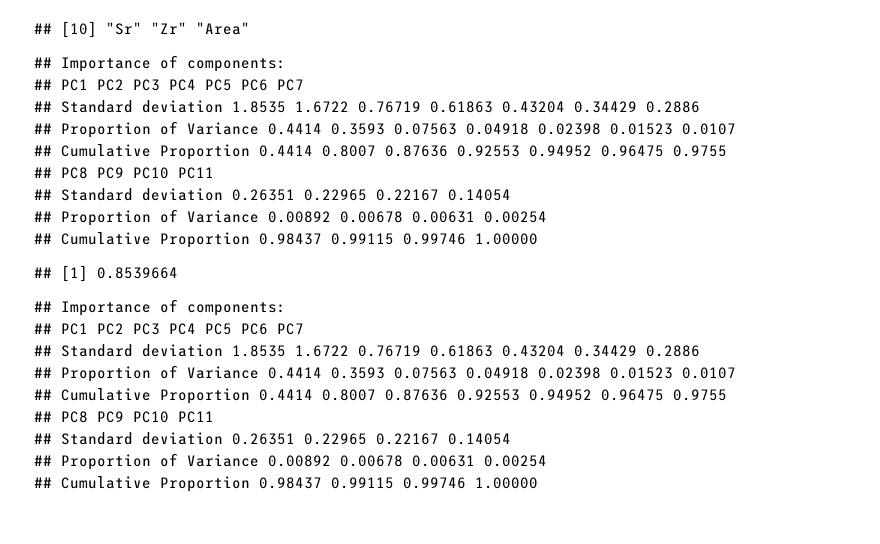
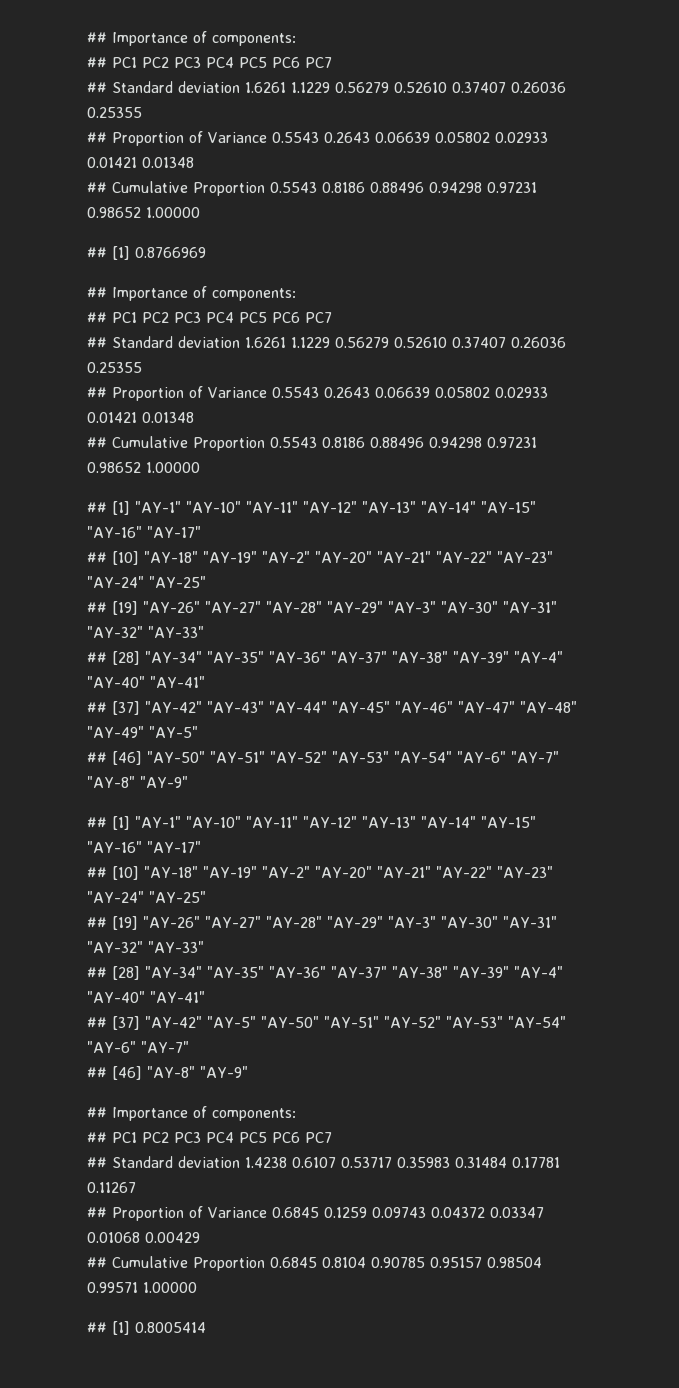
[34,21,250,38] ## [10] "Sr" "Zr" "Area" -> [87,31,296,46] [87,57,332,68] [87,81,566,93] [87,107,142,118] [87,131,548,146] [87,157,194,168] [87,181,537,196] [87,207,200,218] [87,246,206,260] ## Importance of components: // ## PC1 PC2 PC3 PC4 PC5 PC6 PC7 // ## Standard deviation 1.6261 1.1229 0.56279 0.52610 0.37407 0.26036 0.25355 // ## Proportion of Variance 0.5543 0.2643 0.06639 0.05802 0.02933 0.01421 0.01348 // ## Cumulative Proportion 0.5543 0.8186 0.88496 0.94298 0.97231 0.98652 1.00000 // ## [1] 0.8766969
[232,101,700,113] [34,121,736,138] [34,144,727,160] [34,167,214,179] [34,188,511,201] [34,209,547,226] [34,232,538,248] [34,265,178,282] 1.8535 1.6722 0.76719 0.61863 0.43204 0.34429 0.2886 // ## Proportion of Variance 0.4414 0.3593 0.07563 0.04918 0.02398 0.01523 0.0107 // ## Cumulative Proportion 0.4414 0.8007 0.87636 0.92553 0.94952 0.96475 0.9755 // ## PC8 PC9 PC10 PC11 // ## Standard deviation 0.26351 0.22965 0.22167 0.14054 // ## Proportion of Variance 0.00892 0.00678 0.00631 0.00254 // ## Cumulative Proportion 0.98437 0.99115 0.99746 1.00000 // ## [1] 0.8539664 -> [245,337,566,348] [87,362,142,373] [87,386,548,401] [87,412,194,423] [87,436,537,451] [87,462,200,473] [87,501,536,515] [87,526,201,538] [87,551,553,565] [87,576,206,588] [87,601,557,615] [87,626,204,638] [87,651,563,665] [87,676,205,688] [87,701,577,715] [87,726,198,738] [87,751,559,765] [87,776,188,788] [87,816,536,830] [87,841,201,853] [87,866,553,880] [87,891,206,903] [87,916,557,930] [87,941,204,953] [87,966,563,980] [87,991,205,1003] [87,1016,566,1030] [87,1041,189,1053] [87,1066,248,1080] 1.6261 1.1229 0.56279 0.52610 0.37407 0.26036 0.25355 // ## Proportion of Variance 0.5543 0.2643 0.06639 0.05802 0.02933 0.01421 0.01348 // ## Cumulative Proportion 0.5543 0.8186 0.88496 0.94298 0.97231 0.98652 1.00000 // ## [1] "AY-1" "AY-10" "AY-11" "AY-12" "AY-13" "AY-14" "AY-15" "AY-16" "AY-17" // ## [10] "AY-18" "AY-19" "AY-2" "AY-20" "AY-21" "AY-22" "AY-23" "AY-24" "AY-25" // ## [19] "AY-26" "AY-27" "AY-28" "AY-29" "AY-3" "AY-30" "AY-31" "AY-32" "AY-33" // ## [28] "AY-34" "AY-35" "AY-36" "AY-37" "AY-38" "AY-39" "AY-4" "AY-40" "AY-41" // ## [37] "AY-42" "AY-43" "AY-44" "AY-45" "AY-46" "AY-47" "AY-48" "AY-49" "AY-5" // ## [46] "AY-50" "AY-51" "AY-52" "AY-53" "AY-54" "AY-6" "AY-7" "AY-8" "AY-9" // ## [1] "AY-1" "AY-10" "AY-11" "AY-12" "AY-13" "AY-14" "AY-15" "AY-16" "AY-17" // ## [10] "AY-18" "AY-19" "AY-2" "AY-20" "AY-21" "AY-22" "AY-23" "AY-24" "AY-25" // ## [19] "AY-26" "AY-27" "AY-28" "AY-29" "AY-3" "AY-30" "AY-31" "AY-32" "AY-33" // ## [28] "AY-34" "AY-35" "AY-36" "AY-37" "AY-38" "AY-39" "AY-4" "AY-40" "AY-41" // ## [37] "AY-42" "AY-5" "AY-50" "AY-51" "AY-52" "AY-53" "AY-54" "AY-6" "AY-7" // ## [46] "AY-8" "AY-9"
[232,345,700,357] [34,365,736,382] [34,388,727,404] [34,411,214,423] [34,432,511,445] [34,453,547,470] [34,476,538,492] 1.8535 1.6722 0.76719 0.61863 0.43204 0.34429 0.2886 // ## Proportion of Variance 0.4414 0.3593 0.07563 0.04918 0.02398 0.01523 0.0107 // ## Cumulative Proportion 0.4414 0.8007 0.87636 0.92553 0.94952 0.96475 0.9755 // ## PC8 PC9 PC10 PC11 // ## Standard deviation 0.26351 0.22965 0.22167 0.14054 // ## Proportion of Variance 0.00892 0.00678 0.00631 0.00254 // ## Cumulative Proportion 0.98437 0.99115 0.99746 1.00000 -> [245,1157,560,1168] [87,1182,136,1193] [87,1206,544,1221] [87,1232,200,1243] [87,1256,542,1271] [87,1282,197,1293] [87,1321,206,1335] 1.4238 0.6107 0.53717 0.35983 0.31484 0.17781 0.11267 // ## Proportion of Variance 0.6845 0.1259 0.09743 0.04372 0.03347 0.01068 0.00429 // ## Cumulative Proportion 0.6845 0.8104 0.90785 0.95157 0.98504 0.99571 1.00000 // ## [1] 0.8005414

